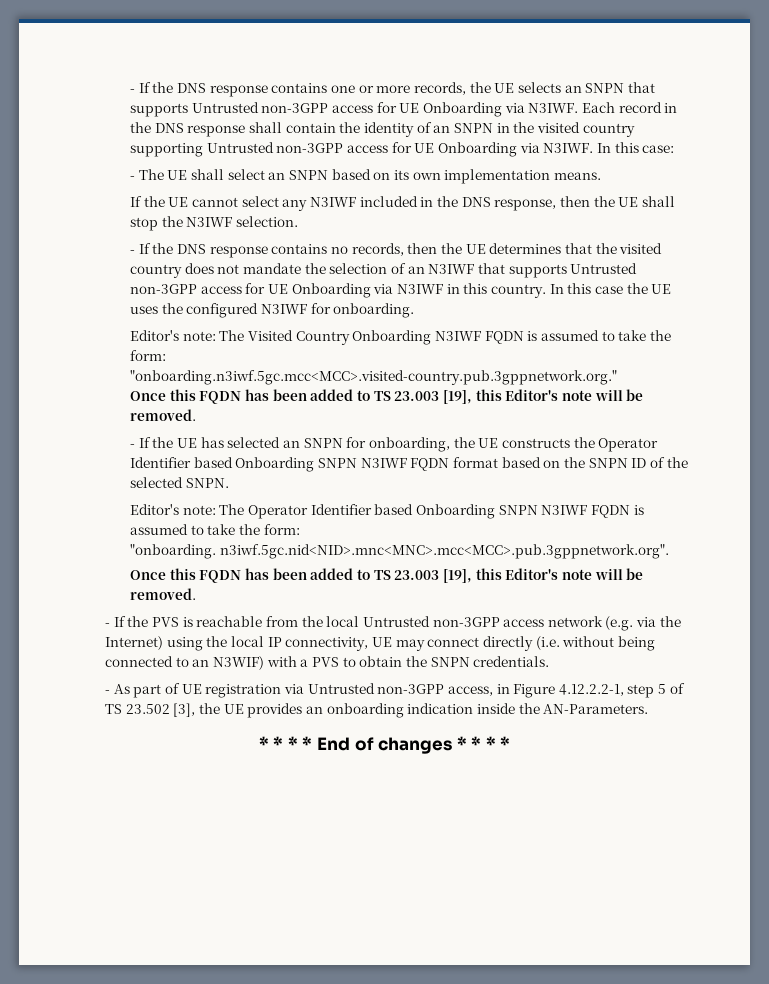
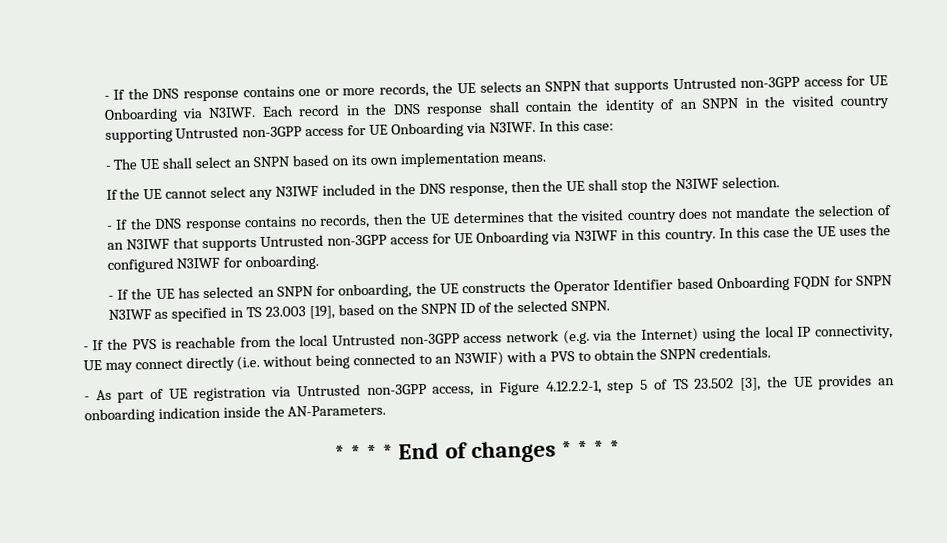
[130,330,671,345] [130,350,167,361] [130,370,618,385] [130,389,644,404] [130,409,197,421] // Editor's note: The Visited Country Onboarding N3IWF FQDN is assumed to take the form: // "onboarding.n3iwf.5gc.mcc<MCC>.visited-country.pub.3gppnetwork.org." // Once this FQDN has been added to TS 23.003 [19], this Editor's note will be removed. -> (320, 262) none
[318,457,499,471] SNPN N3IWF FQDN format -> [793,275,894,290] [107,305,336,322] FQDN for SNPN N3IWF as specified in TS 23.003 [19],
[130,504,644,519] [130,524,300,535] [130,544,669,559] [130,568,644,583] [130,588,197,600] // Editor's note: The Operator Identifier based Onboarding SNPN N3IWF FQDN is assumed to take the form: // "onboarding. n3iwf.5gc.nid<NID>.mnc<MNC>.mcc<MCC>.pub.3gppnetwork.org". // Once this FQDN has been added to TS 23.003 [19], this Editor's note will be removed. -> (611, 306) none

